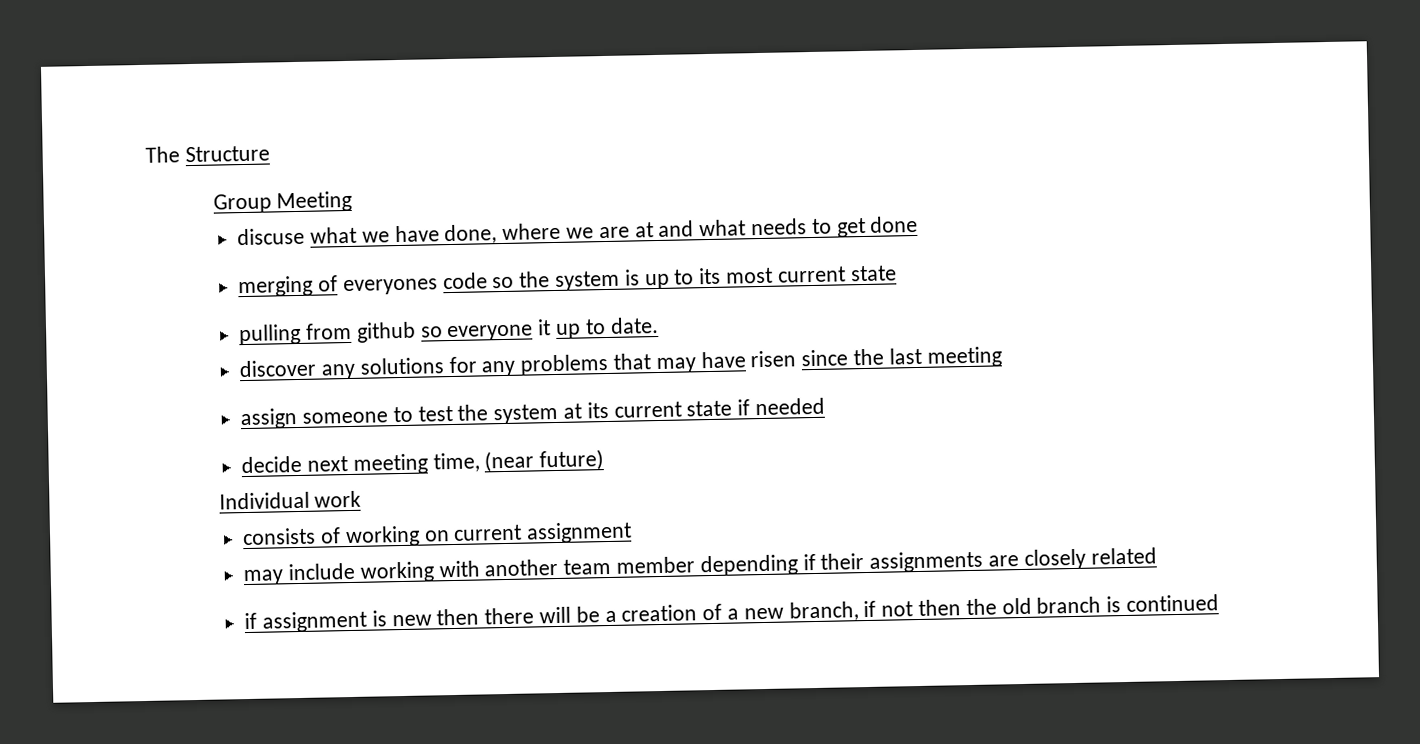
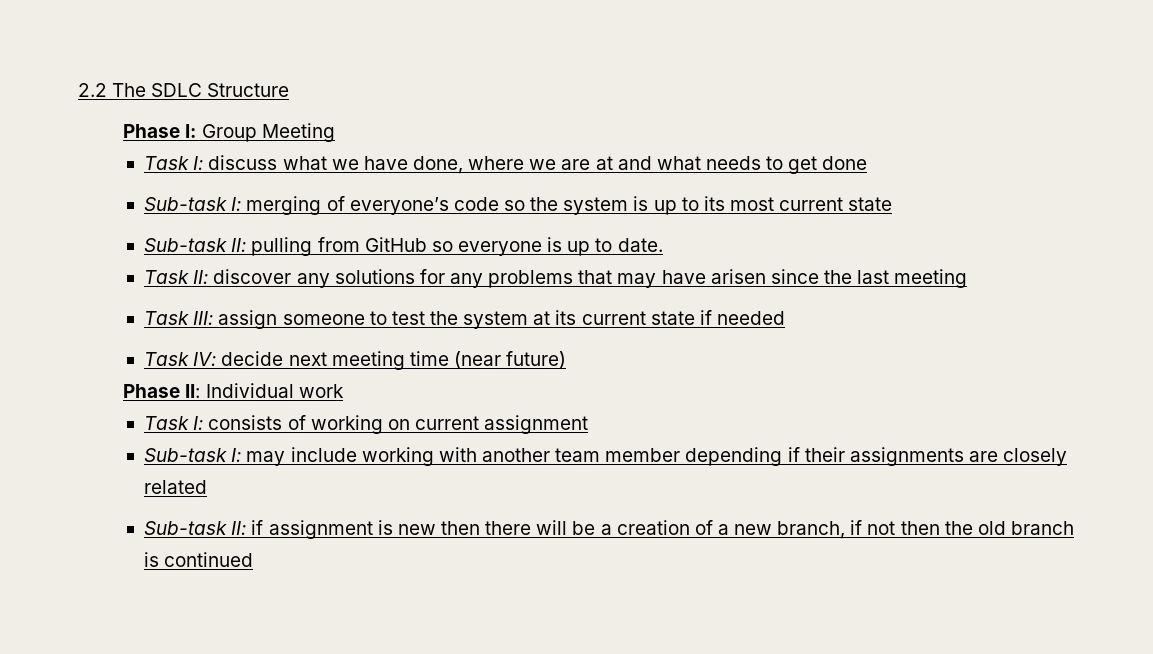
[145,146,180,163] The -> [78,83,203,97] 2.2 The SDLC
(270, 154) none -> [123,124,197,138] Phase I:
[237,227,306,246] discuse -> [144,155,278,170] Task I: discuss
(919, 224) none -> [144,197,242,211] Sub-task I:
[342,278,438,296] everyones -> [349,197,449,215] everyone’s
(897, 273) none -> [144,238,247,252] Sub-task II:
[355,321,416,343] github -> [364,237,427,252] GitHub
[537,319,552,336] it -> [547,237,563,252] is
(659, 325) none -> [144,270,209,284] Task II:
[750,350,797,368] risen -> [710,269,766,284] arisen
(1002, 357) none -> [144,311,214,325] Task III:
(826, 406) none -> [144,352,217,366] Task IV:
[432,452,480,473] time, -> [409,351,449,366] time
(605, 460) none -> [123,384,201,398] Phase II:
(362, 499) none -> [144,416,204,430] Task I:
(633, 532) none -> [144,448,242,462] Sub-task I:
(1157, 556) none -> [144,521,247,535] Sub-task II:

